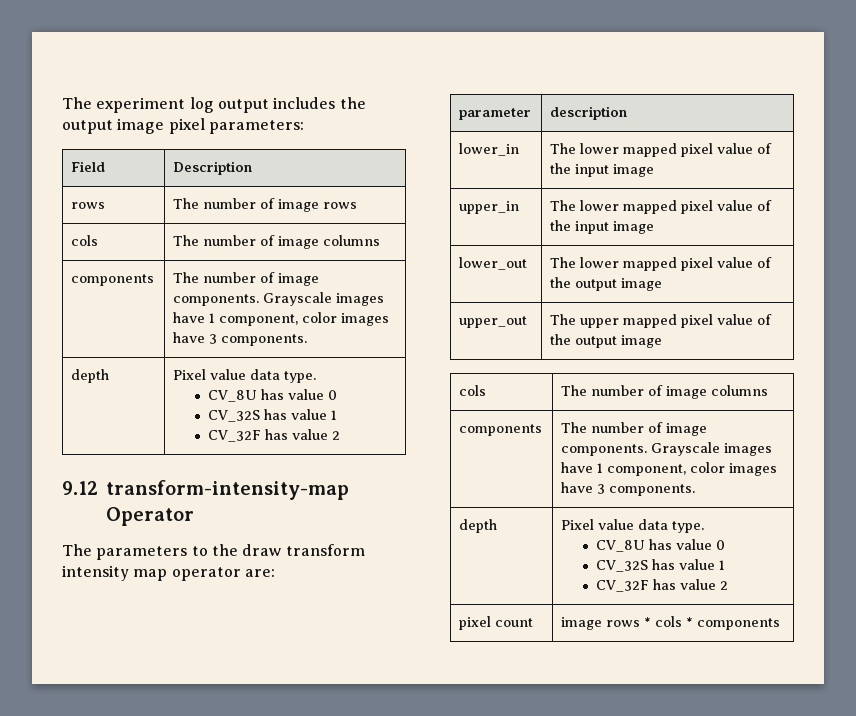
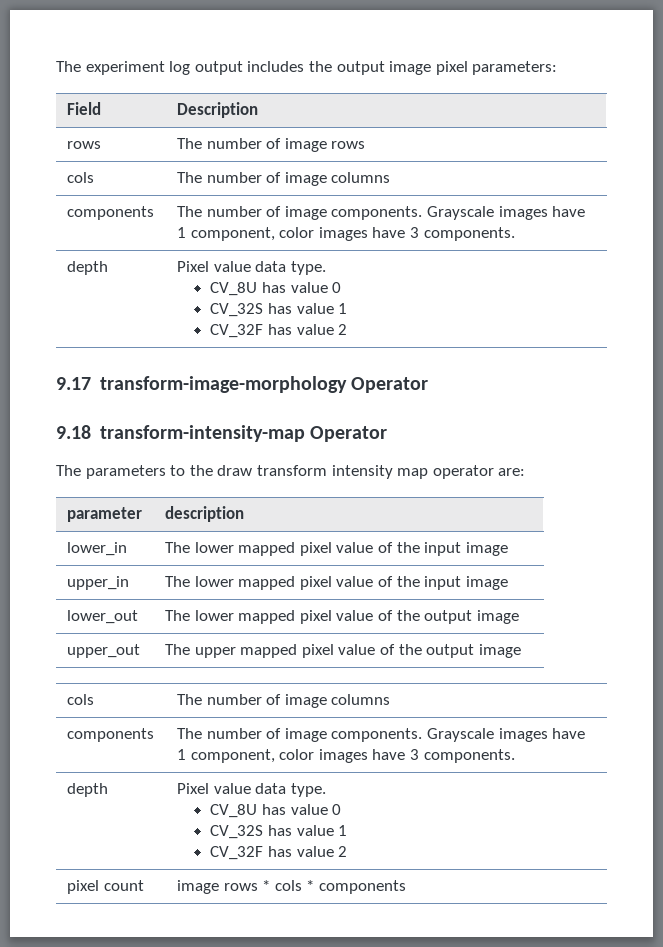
[62,481,98,495] 9.12 -> [56,376,428,393] [56,425,91,439] 9.17 transform-image-morphology Operator // 9.18

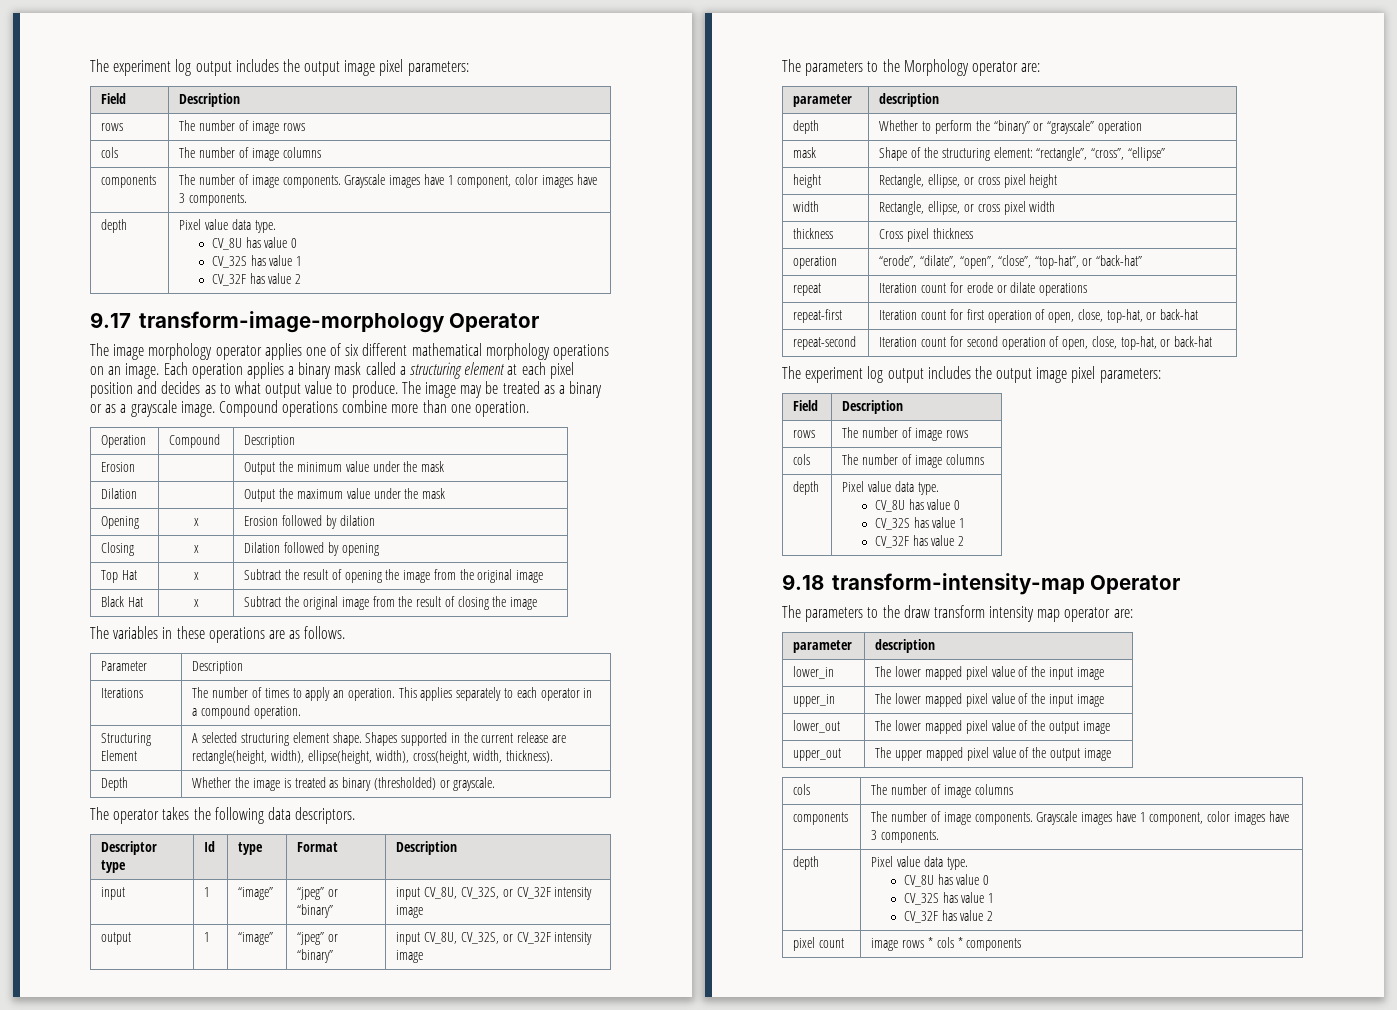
(428, 385) none -> [90,343,610,360] [90,362,574,379] [90,381,603,398] [90,400,530,417] [101,435,147,448] [169,434,221,448] [244,435,296,448] [101,462,136,472] [244,461,445,475] [101,488,138,499] [244,488,446,502] [101,516,140,529] [193,518,199,526] [244,515,375,529] [101,542,135,556] [193,545,199,553] [244,542,379,556] [101,570,138,583] [193,572,199,580] [244,569,544,583] [101,596,144,607] [193,599,199,607] [244,596,538,610] [90,626,346,643] [101,661,148,671] [192,661,244,674] [101,688,144,698] [192,687,593,701] [192,705,301,719] [101,733,152,746] [101,750,138,761] [192,732,566,746] [192,750,554,764] [101,777,129,791] [192,777,496,791] [90,807,356,824] [101,841,158,855] [101,860,127,873] [204,841,216,852] [238,842,264,855] [297,842,339,852] [396,841,458,855] [101,887,126,900] [204,887,211,897] [238,887,274,900] [297,887,339,900] [297,904,334,918] [396,887,593,900] [396,905,424,918] [101,932,132,945] [204,932,211,942] [238,932,274,945] [297,932,339,945] [297,949,334,963] [396,932,593,945] [396,950,424,963] [782,59,1041,76] [793,94,853,107] [879,93,940,107] [793,120,820,134] [879,120,1142,134] [793,147,817,158] [879,147,1165,161] [793,174,822,188] [879,174,1058,188] [793,201,820,212] [879,201,1056,215] [793,228,834,239] [879,228,973,242] [793,256,838,269] [879,255,1143,269] [793,283,822,296] [879,282,1088,296] [793,309,843,323] [879,309,1199,323] [793,336,857,350] [879,336,1213,350] [782,366,1161,383] [793,400,819,411] [842,400,904,414] [793,430,816,438] [842,427,968,441] [793,454,811,465] [842,454,984,468] [793,481,820,495] [842,481,939,495] [874,499,961,512] [874,517,966,530] [874,535,965,548] // The image morphology operator applies one of six different mathematical morphology operations on an image. Each operation applies a binary mask called a structuring element at each pixel position and decides as to what output value to produce. The image may be treated as a binary or as a grayscale image. Compound operations combine more than one operation. // Operation | Compound | Description // Erosion | | Output the minimum value under the mask // Dilation | | Output the maximum value under the mask // Opening | x | Erosion followed by dilation // Closing | x | Dilation followed by opening // Top Hat | x | Subtract the result of opening the image from the original image // Black Hat | x | Subtract the original image from the result of closing the image // The variables in these operations are as follows. // Parameter | Description // Iterations | The number of times to apply an operation. This applies separately to each operator in a compound operation. // Structuring Element | A selected structuring element shape. Shapes supported in the current release are rectangle(height, width), ellipse(height, width), cross(height, width, thickness). // Depth | Whether the image is treated as binary (thresholded) or grayscale. // The operator takes the following data descriptors. // Descriptor type | Id | type | Format | Description // input | 1 | “image” | “jpeg” or “binary” | input CV_8U, CV_32S, or CV_32F intensity image // output | 1 | “image” | “jpeg” or “binary” | input CV_8U, CV_32S, or CV_32F intensity image // The parameters to the Morphology operator are: // parameter | description // depth | Whether to perform the “binary” or “grayscale” operation // mask | Shape of the structuring element: “rectangle”, “cross”, “ellipse” // height | Rectangle, ellipse, or cross pixel height // width | Rectangle, ellipse, or cross pixel width // thickness | Cross pixel thickness // operation | “erode”, “dilate”, “open”, “close”, “top-hat”, or “back-hat” // repeat | Iteration count for erode or dilate operations // repeat-first | Iteration count for first operation of open, close, top-hat, or back-hat // repeat-second | Iteration count for second operation of open, close, top-hat, or back-hat // The experiment log output includes the output image pixel parameters: // Field | Description // rows | The number of image rows // cols | The number of image columns // depth | Pixel value data type. // CV_8U has value 0 // CV_32S has value 1 // CV_32F has value 2

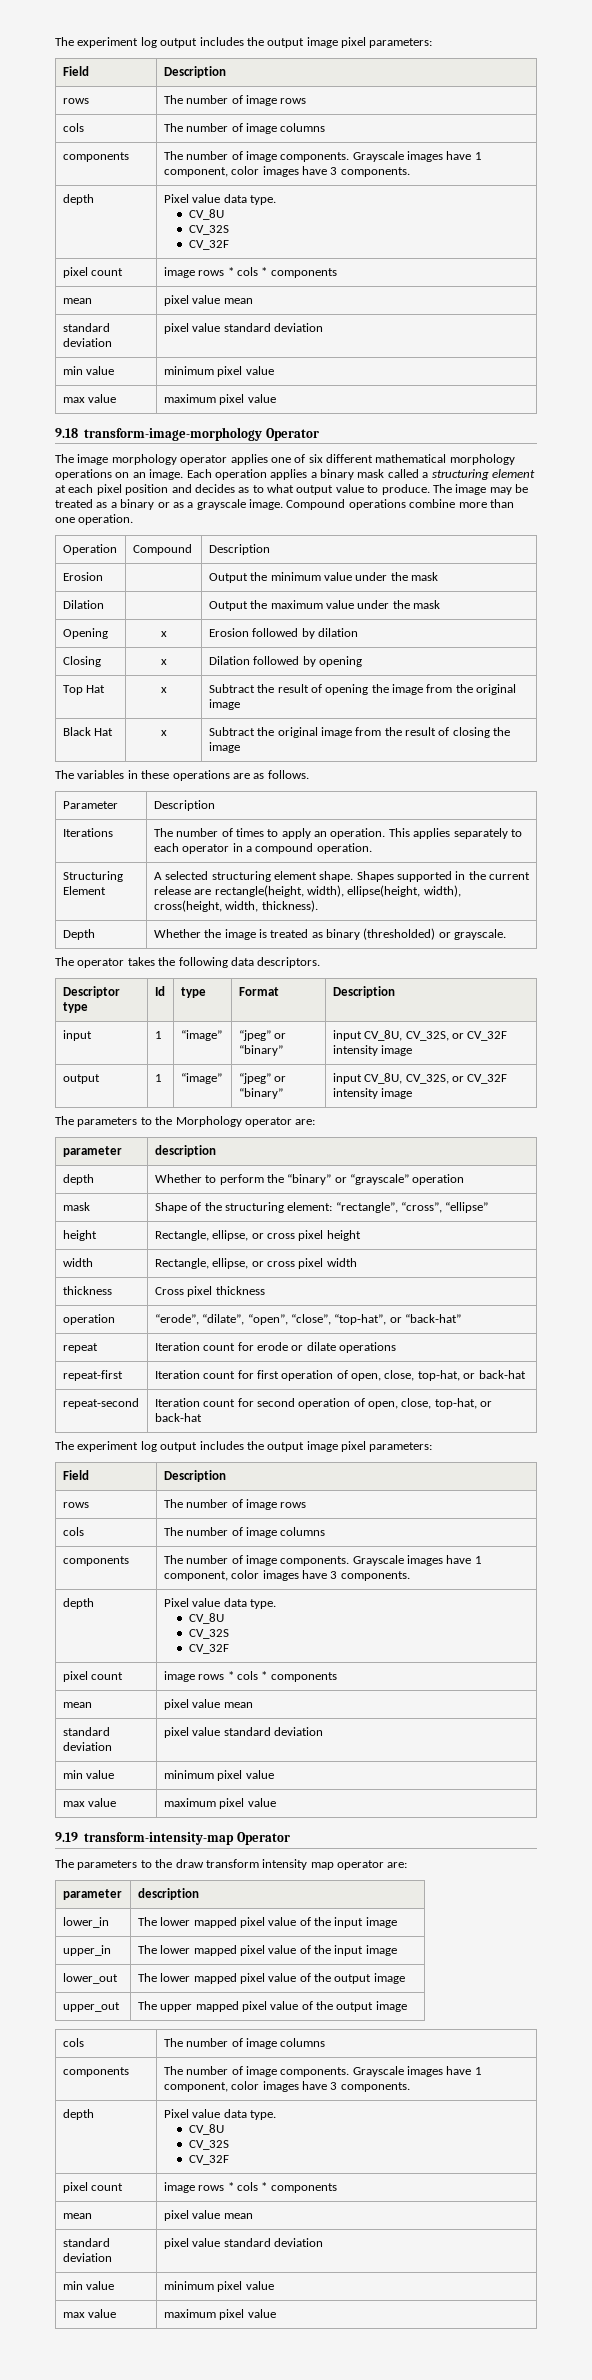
[245,237,298,248] [211,255,303,268] [211,273,302,286] [90,312,131,328] has value 0 // CV_32S has value 1 // CV_32F has value 2 // 9.17 -> [188,225,229,235] [188,240,229,250] [62,267,124,278] [163,267,337,278] [62,298,92,304] [163,295,253,306] [62,323,110,332] [62,338,112,347] [163,323,323,334] [62,366,115,375] [163,366,274,377] [62,394,117,403] [163,394,276,405] [55,428,78,438] // CV_32S // CV_32F // pixel count | image rows * cols * components // mean | pixel value mean // standard deviation | pixel value standard deviation // min value | minimum pixel value // max value | maximum pixel value // 9.18
[793,481,820,495] [842,481,939,495] [874,499,961,512] [874,517,966,530] [874,535,965,548] [782,574,824,590] // depth | Pixel value data type. // CV_8U has value 0 // CV_32S has value 1 // CV_32F has value 2 // 9.18 -> [62,1556,129,1566] [163,1555,482,1566] [163,1570,410,1581] [62,1598,94,1609] [163,1598,276,1609] [188,1613,224,1624] [188,1629,229,1639] [188,1644,229,1654] [62,1671,124,1682] [163,1671,337,1682] [62,1702,92,1708] [163,1699,253,1710] [62,1727,110,1736] [62,1742,112,1751] [163,1727,323,1738] [62,1770,115,1779] [163,1770,274,1781] [62,1798,117,1807] [163,1798,276,1809] [55,1832,78,1842] // components | The number of image components. Grayscale images have 1 component, color images have 3 components. // depth | Pixel value data type. // CV_8U // CV_32S // CV_32F // pixel count | image rows * cols * components // mean | pixel value mean // standard deviation | pixel value standard deviation // min value | minimum pixel value // max value | maximum pixel value // 9.19
[937,874,990,885] [903,892,995,905] [903,910,994,923] [793,937,845,951] [871,937,1022,951] has value 0 // CV_32S has value 1 // CV_32F has value 2 // pixel count | image rows * cols * components -> [188,2140,229,2150] [188,2155,229,2165] [62,2182,124,2193] [163,2182,337,2193] [62,2213,92,2219] [163,2210,253,2221] [62,2238,110,2247] [62,2253,112,2262] [163,2238,323,2249] [62,2281,115,2290] [163,2281,274,2292] [62,2309,117,2318] [163,2309,276,2320] // CV_32S // CV_32F // pixel count | image rows * cols * components // mean | pixel value mean // standard deviation | pixel value standard deviation // min value | minimum pixel value // max value | maximum pixel value

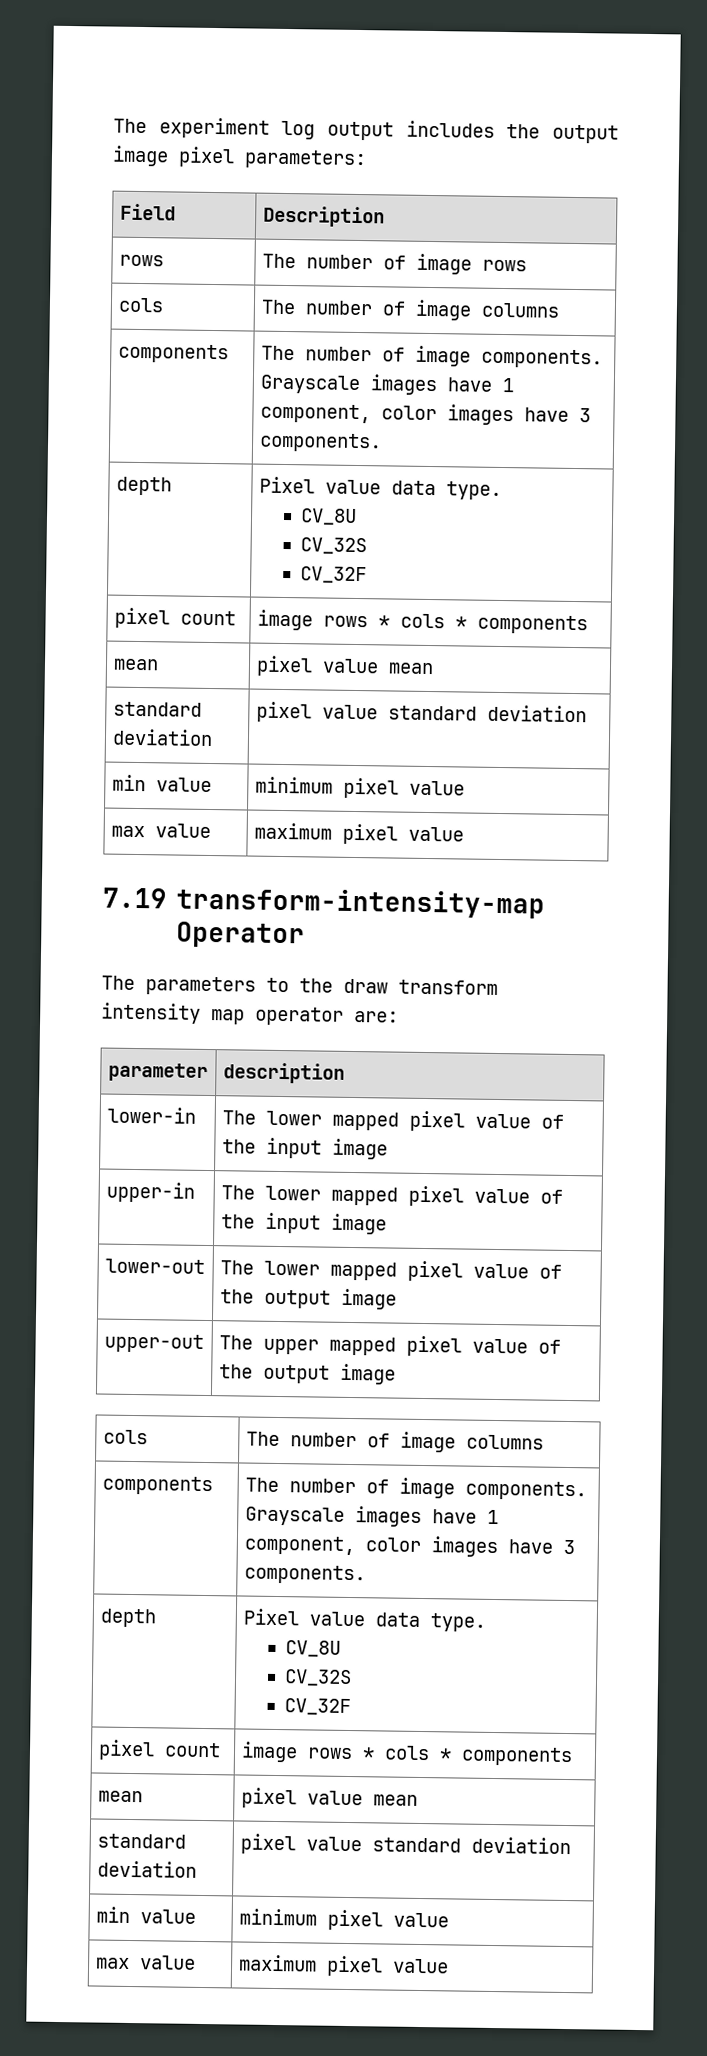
[55,427,319,441] [55,454,515,465] [55,469,535,480] [55,484,528,495] [55,499,514,510] [55,514,134,525] [62,544,117,555] [132,544,192,555] [208,544,270,555] [62,572,103,581] [208,572,439,583] [62,600,104,609] [208,600,441,611] [62,628,108,639] [160,631,167,637] [208,628,358,639] [62,656,101,667] [160,659,167,665] [208,656,362,667] [62,685,106,695] [160,687,167,693] [208,684,517,695] [208,699,240,710] [62,727,114,736] [160,730,167,736] [208,727,511,738] [208,742,240,753] [55,770,309,781] [62,801,118,809] [153,800,215,811] [62,828,113,837] [153,828,522,839] [153,843,372,854] [62,871,123,882] [62,886,106,895] [153,871,531,882] [153,885,461,897] [153,900,318,912] [62,929,95,940] [153,928,507,940] [55,957,321,968] [62,986,120,998] [62,1002,88,1013] [154,986,165,996] [180,987,206,998] [238,987,279,996] [332,986,395,998] [62,1030,92,1041] [154,1031,162,1039] [180,1030,222,1041] [238,1030,287,1041] [238,1045,283,1056] [332,1030,508,1041] [332,1045,413,1056] [62,1074,100,1084] [154,1074,162,1082] [180,1073,222,1084] [238,1073,287,1084] [238,1088,283,1099] [332,1073,508,1084] [332,1088,413,1099] [55,1116,316,1127] [62,1146,122,1157] [154,1145,216,1157] [62,1174,94,1185] [154,1174,465,1185] [62,1202,90,1211] [154,1202,489,1213] [62,1230,97,1241] [154,1230,361,1241] [62,1258,93,1267] [154,1258,357,1269] [62,1286,112,1295] [154,1286,265,1297] [62,1314,115,1325] [154,1314,462,1325] [62,1343,98,1353] [154,1342,397,1353] [62,1370,123,1381] [154,1370,526,1381] [62,1398,139,1409] [154,1398,493,1409] [154,1413,202,1422] [55,1441,433,1452] [62,1470,89,1480] [163,1470,226,1482] [62,1502,89,1508] [163,1499,307,1510] [62,1527,84,1536] [163,1527,326,1538] [62,1556,129,1566] [163,1555,482,1566] [163,1570,410,1581] [62,1598,94,1609] [163,1598,276,1609] [188,1613,224,1624] [188,1629,229,1639] [188,1644,229,1654] [62,1671,124,1682] [163,1671,337,1682] [62,1702,92,1708] [163,1699,253,1710] [62,1727,110,1736] [62,1742,112,1751] [163,1727,323,1738] [62,1770,115,1779] [163,1770,274,1781] [62,1798,117,1807] [163,1798,276,1809] [55,1832,78,1842] 9.18 transform-image-morphology Operator // The image morphology operator applies one of six different mathematical morphology operations on an image. Each operation applies a binary mask called a structuring element at each pixel position and decides as to what output value to produce. The image may be treated as a binary or as a grayscale image. Compound operations combine more than one operation. // Operation | Compound | Description // Erosion | | Output the minimum value under the mask // Dilation | | Output the maximum value under the mask // Opening | x | Erosion followed by dilation // Closing | x | Dilation followed by opening // Top Hat | x | Subtract the result of opening the image from the original image // Black Hat | x | Subtract the original image from the result of closing the image // The variables in these operations are as follows. // Parameter | Description // Iterations | The number of times to apply an operation. This applies separately to each operator in a compound operation. // Structuring Element | A selected structuring element shape. Shapes supported in the current release are rectangle(height, width), ellipse(height, width), cross(height, width, thickness). // Depth | Whether the image is treated as binary (thresholded) or grayscale. // The operator takes the following data descriptors. // Descriptor type | Id | type | Format | Description // input | 1 | “image” | “jpeg” or “binary” | input CV_8U, CV_32S, or CV_32F intensity image // output | 1 | “image” | “jpeg” or “binary” | input CV_8U, CV_32S, or CV_32F intensity image // The parameters to the Morphology operator are: // parameter | description // depth | Whether to perform the “binary” or “grayscale” operation // mask | Shape of the structuring element: “rectangle”, “cross”, “ellipse” // height | Rectangle, ellipse, or cross pixel height // width | Rectangle, ellipse, or cross pixel width // thickness | Cross pixel thickness // operation | “erode”, “dilate”, “open”, “close”, “top-hat”, or “back-hat” // repeat | Iteration count for erode or dilate operations // repeat-first | Iteration count for first operation of open, close, top-hat, or back-hat // repeat-second | Iteration count for second operation of open, close, top-hat, or back-hat // The experiment log output includes the output image pixel parameters: // Field | Description // rows | The number of image rows // cols | The number of image columns // components | The number of image components. Grayscale images have 1 component, color images have 3 components. // depth | Pixel value data type. // CV_8U // CV_32S // CV_32F // pixel count | image rows * cols * components // mean | pixel value mean // standard deviation | pixel value standard deviation // min value | minimum pixel value // max value | maximum pixel value // 9.19 -> [102,887,167,909] 7.19
[62,1917,109,1928] [137,1917,397,1928] [62,1945,111,1956] [137,1945,397,1956] [62,1973,118,1984] lower_in | The lower mapped pixel value of the input image // upper_in | The lower mapped pixel value of the input image // lower_out -> [106,1106,196,1124] [221,1110,564,1132] [221,1137,388,1160] [105,1181,195,1203] [220,1185,563,1207] [220,1212,387,1235] [104,1258,205,1274] lower-in | The lower mapped pixel value of the input image // upper-in | The lower mapped pixel value of the input image // lower-out
[62,2002,120,2012] upper_out -> [103,1333,204,1353] upper-out

